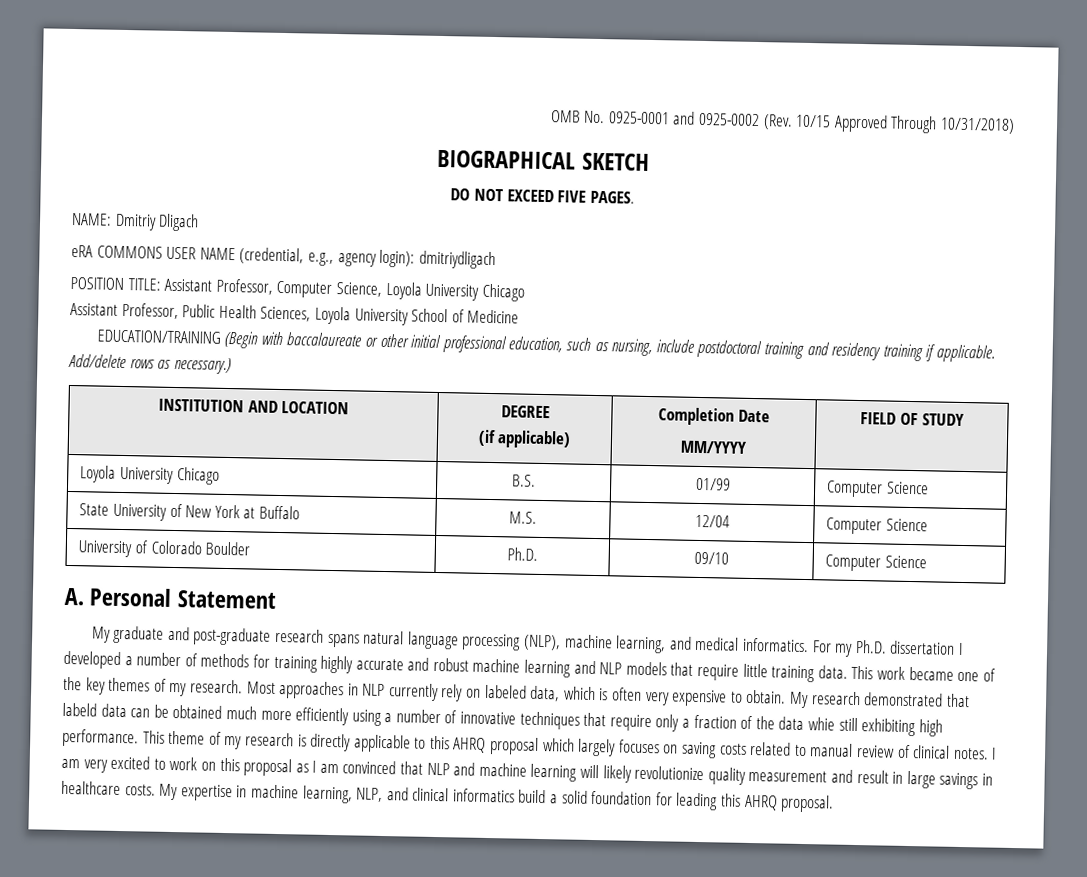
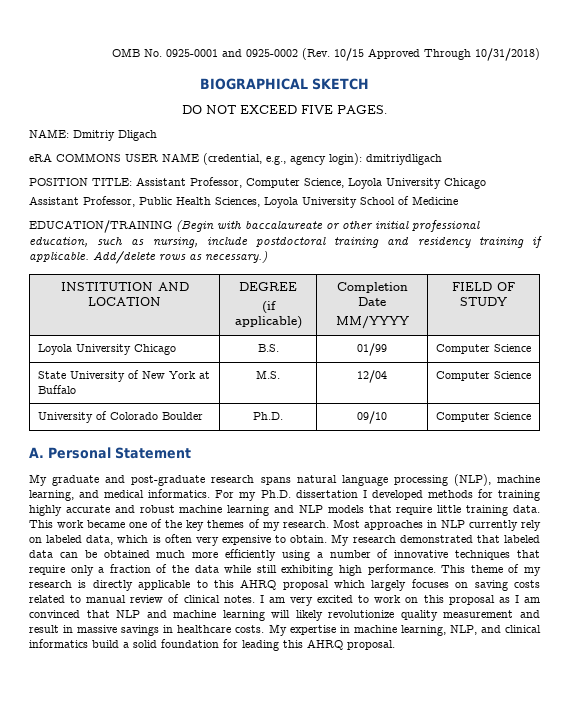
[124,652,198,667] a number of -> (423, 495) none
[62,702,97,717] labeld -> [504,535,541,543] labeled
[807,717,835,731] whie -> [224,565,252,573] while
[906,770,936,789] large -> [77,625,118,633] massive

